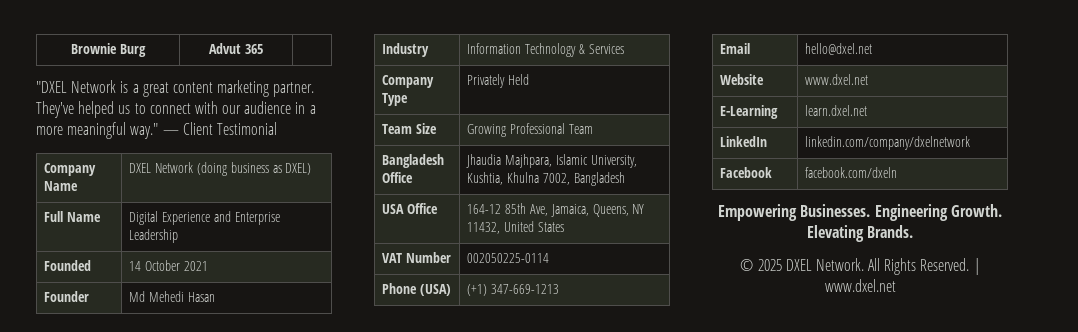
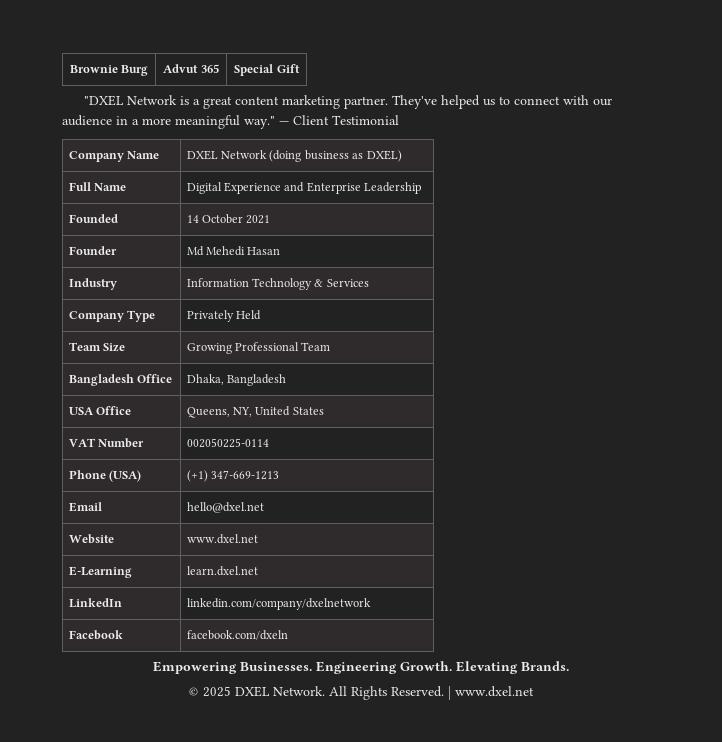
(263, 49) none -> [234,64,300,76] Special Gift
[466,154,637,168] [467,172,625,186] [382,203,439,214] [467,203,645,217] [467,222,501,234] Jhaudia Majhpara, Islamic University, Kushtia, Khulna 7002, Bangladesh // USA Office | 164-12 85th Ave, Jamaica, Queens, NY 11432, -> [186,374,287,386] [68,406,132,415] [186,407,253,418] Dhaka, Bangladesh // USA Office | Queens, NY,

